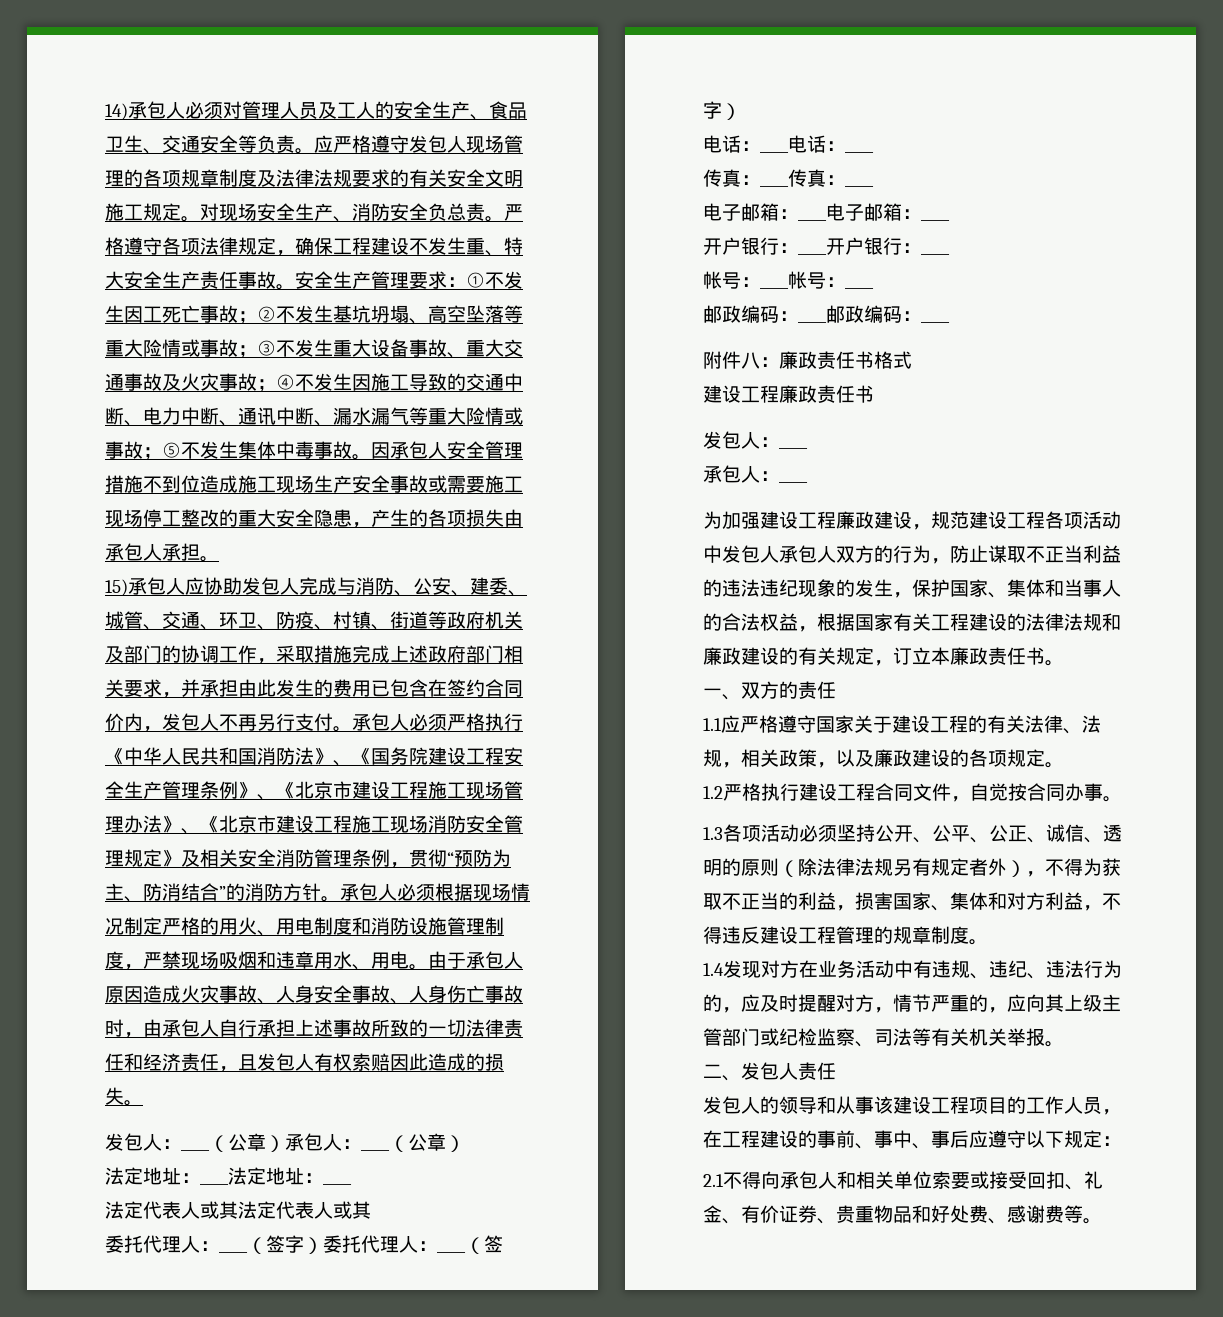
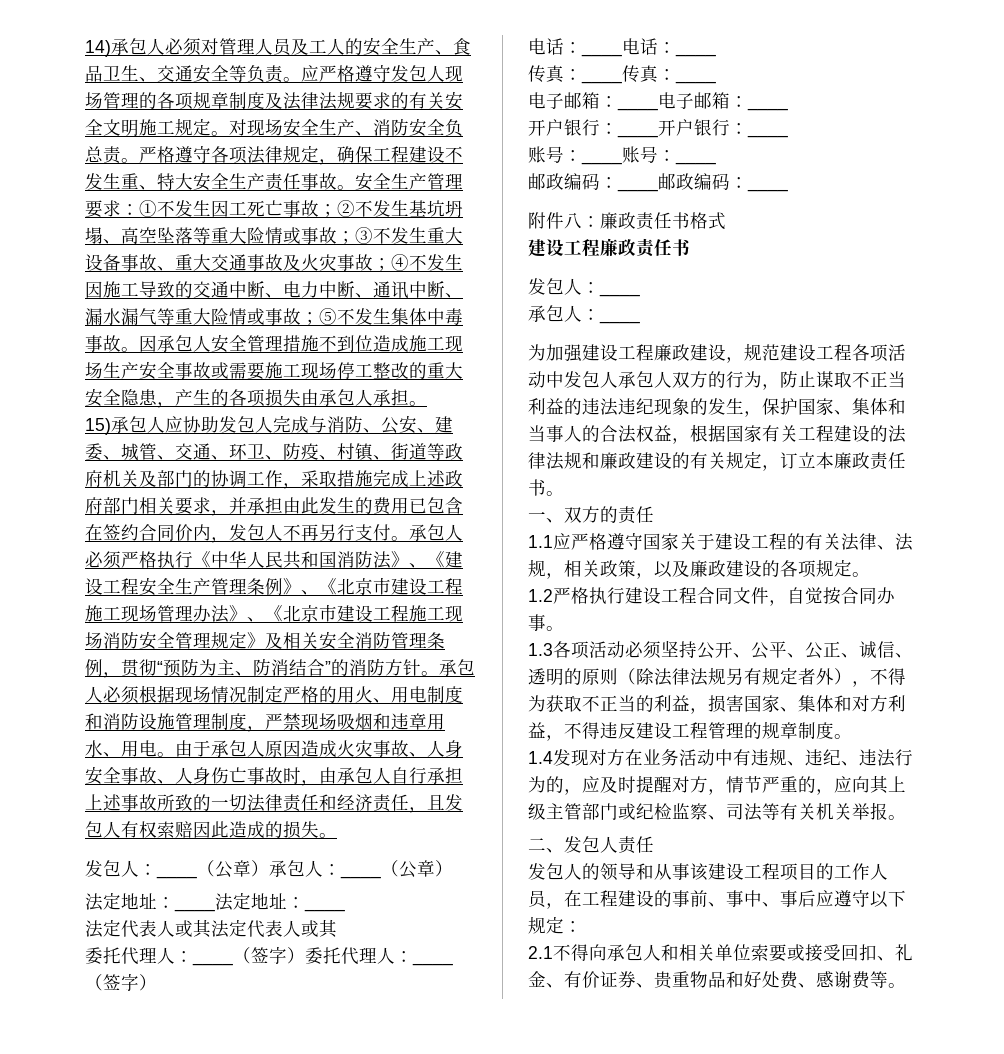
[371,747,428,765] 国务院 -> (445, 559) none
[703,271,760,289] [760,271,807,289] 帐号：____帐 -> [528,146,582,163] [581,146,640,165] 账号：____账

